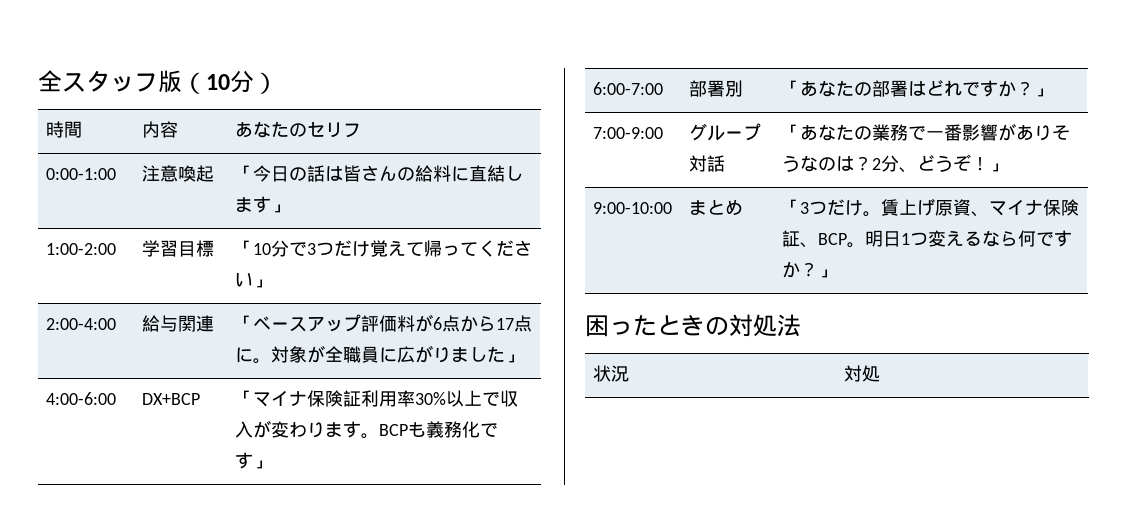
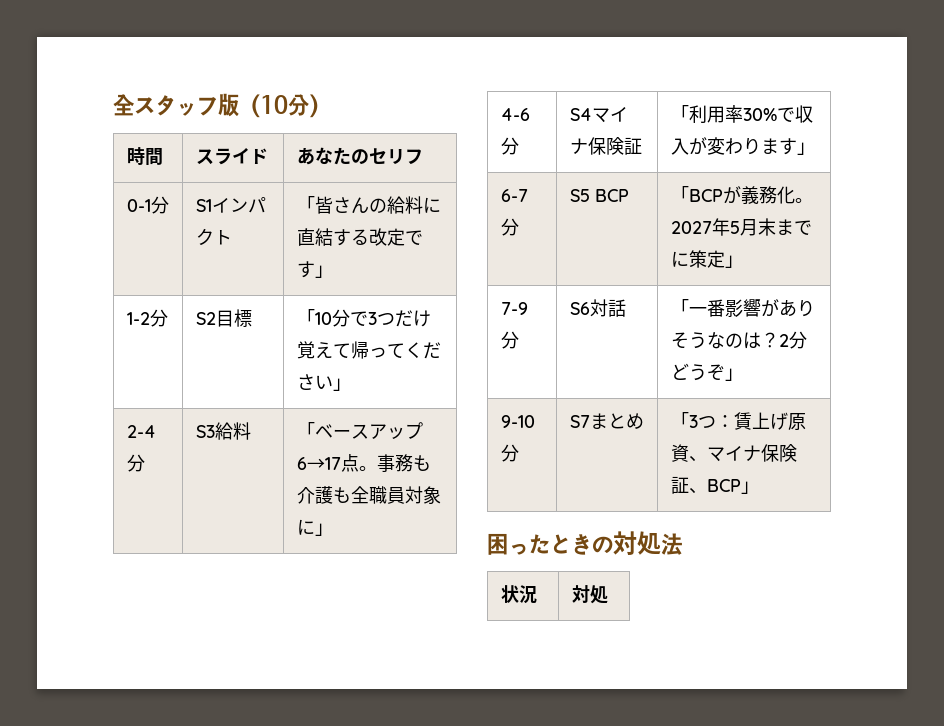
[142,121,179,138] 内容 -> [195,148,268,165] スライド
[46,168,117,180] [142,165,215,182] [235,165,344,182] 0:00-1:00 | 注意喚起 | 「今日の話は -> [126,196,169,214] [195,197,266,213] [195,228,232,246] [296,196,315,212] 0-1分 | S1インパクト | 「
[505,166,524,181] [235,196,290,213] [46,243,117,255] [142,240,179,257] します」 // 1:00-2:00 | 学習 -> [332,228,423,246] [296,261,333,278] [126,309,168,327] [195,312,216,325] する改定です」 // 1-2分 | S2
[46,318,117,330] [142,315,215,332] 2:00-4:00 | 給与関連 -> [126,425,156,438] [126,454,145,472] [195,422,251,440] 2-4分 | S3給料
[361,314,533,332] [235,345,524,364] [46,392,117,405] [142,393,201,405] [235,390,362,407] 評価料が6点から17点に。対象が全職員に広がりました」 // 4:00-6:00 | DX+BCP | 「マイナ保険証 -> [296,454,431,472] [296,486,441,504] [296,519,333,536] [500,108,530,121] [500,137,519,155] [569,107,628,123] [569,137,642,155] [670,105,689,121] 6→17点。事務も介護も全職員対象に」 // 4-6分 | S4マイナ保険証 | 「
[446,390,483,407] 以上 -> (777, 114) none
[361,421,499,439] [235,452,272,469] [593,82,664,95] [689,80,744,97] [782,80,1053,97] [593,127,664,139] [689,123,762,141] [689,155,726,172] [782,124,927,141] 。BCPも義務化です」 // 6:00-7:00 | 部署別 | 「あなたの部署はどれですか？」 // 7:00-9:00 | グループ対話 | 「あなたの業務で -> [796,142,815,155] [500,189,528,202] [500,218,519,236] [569,189,629,202] [670,186,813,204] [670,218,812,236] [670,250,743,268] [500,302,528,315] [500,331,519,349] [569,299,626,317] [670,299,689,315] 」 // 6-7分 | S5 BCP | 「BCPが義務化。2027年5月末までに策定」 // 7-9分 | S6対話 | 「
[899,154,1008,173] [593,202,673,214] 、どうぞ！」 // 9:00-10:00 | -> [670,363,743,381] [500,415,535,428] [500,444,519,462] [569,415,590,428] どうぞ」 // 9-10分 | S7
[827,199,882,217] だけ。 -> [715,415,734,428] ：
[847,230,1073,248] [782,261,819,278] 。明日1つ変えるなら何ですか？ -> (741, 485) none

